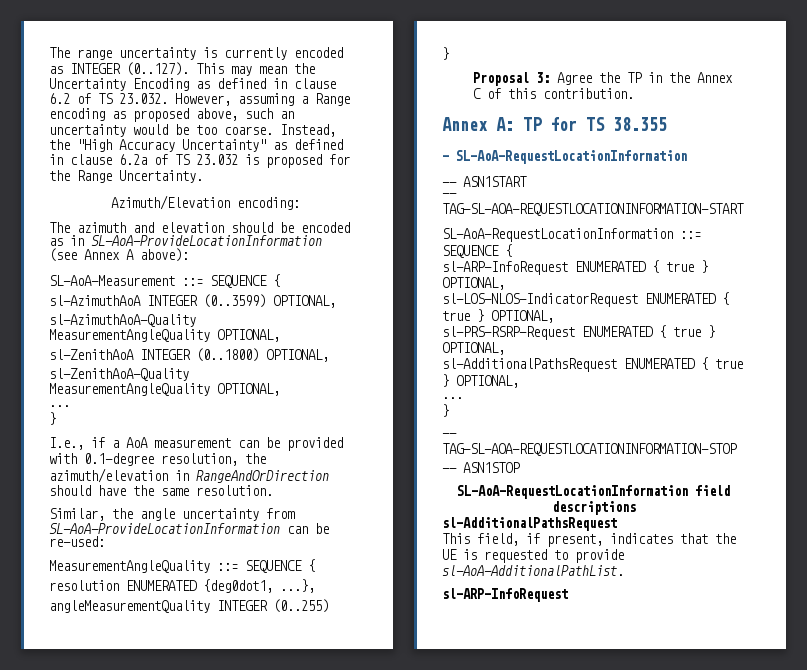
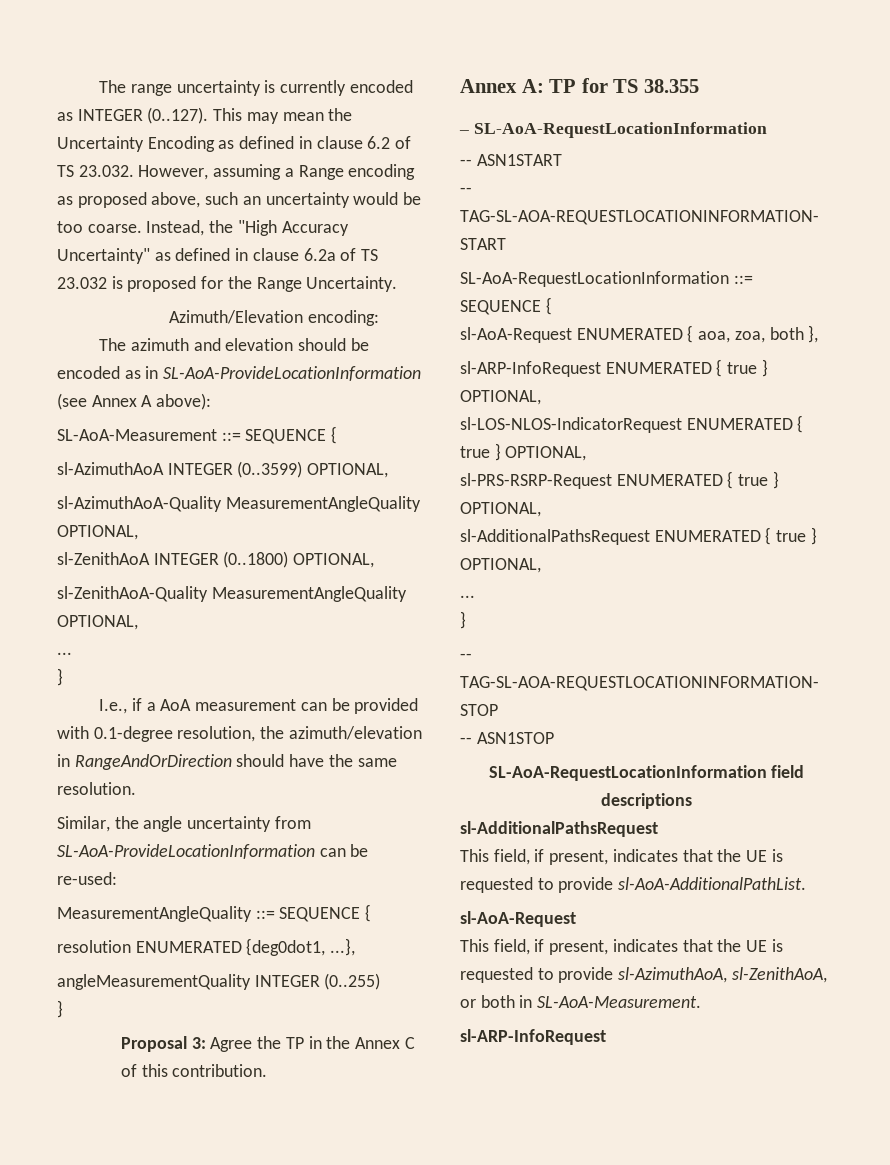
(512, 250) none -> [460,325,819,343] // sl-AoA-Request ENUMERATED { aoa, zoa, both },
(624, 570) none -> [460,911,576,927] [460,939,783,955] [460,967,827,983] [460,995,702,1008] // sl-AoA-Request // This field, if present, indicates that the UE is requested to provide sl-AzimuthAoA, sl-ZenithAoA, or both in SL-AoA-Measurement.

